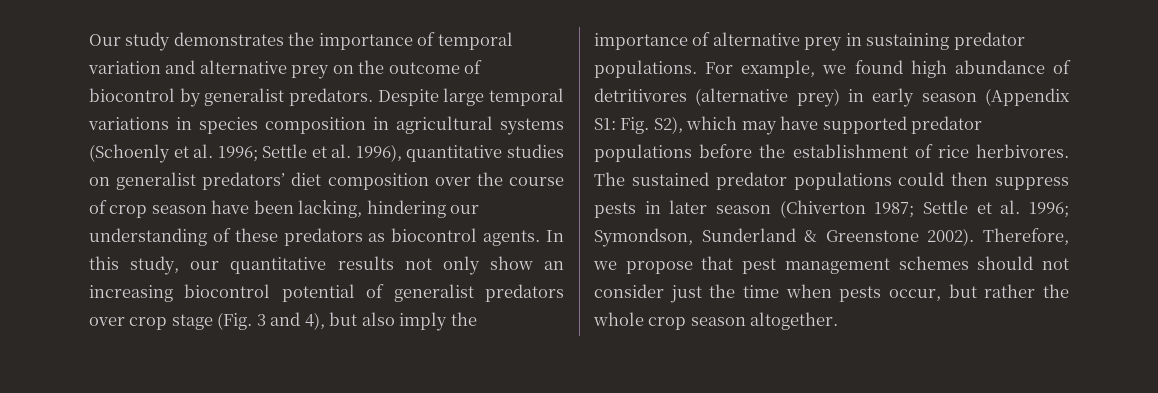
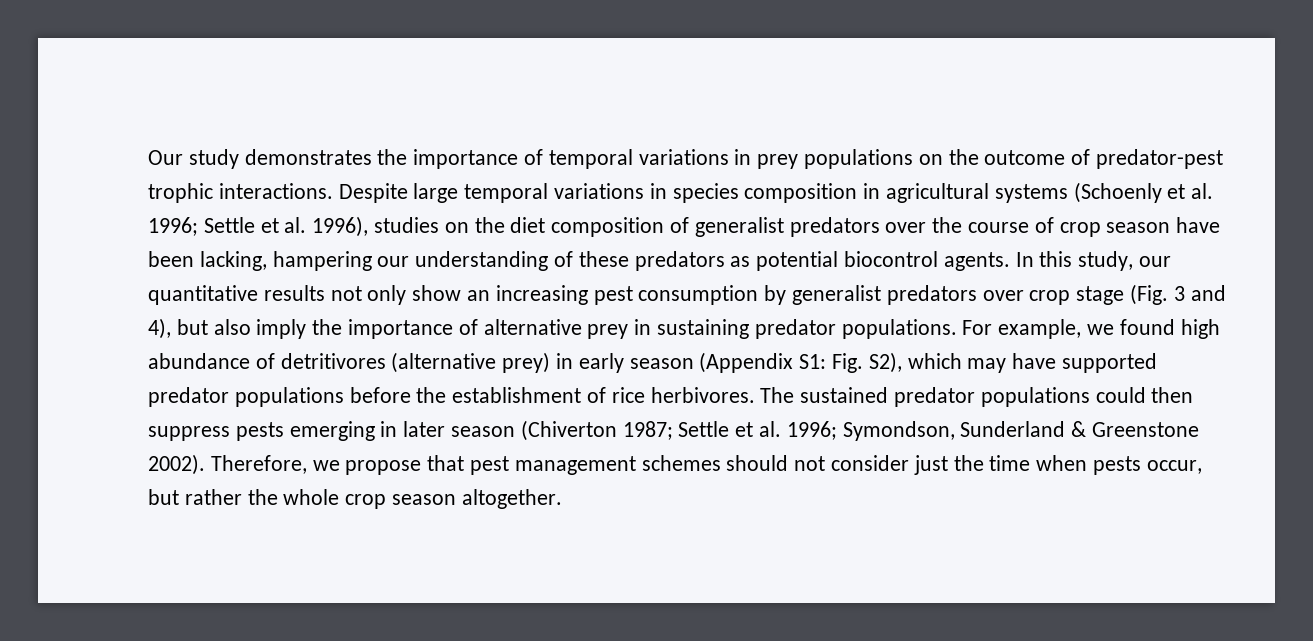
[88,60,483,79] [89,88,373,107] variation and alternative prey on the outcome of biocontrol by generalist predators. -> [638,149,1224,169] [148,183,333,203] variations in prey populations on the outcome of predator-pest trophic interactions.
[406,145,503,162] quantitative -> (369, 226) none
[116,172,429,190] generalist predators’ diet composition -> [474,217,880,237] the diet composition of generalist predators
[366,200,446,218] hindering -> [272,251,372,271] hampering
(386, 237) none -> [756,251,839,271] potential
[184,284,385,302] biocontrol potential of -> [593,285,787,305] pest consumption by
(636, 210) none -> [289,421,375,441] emerging

